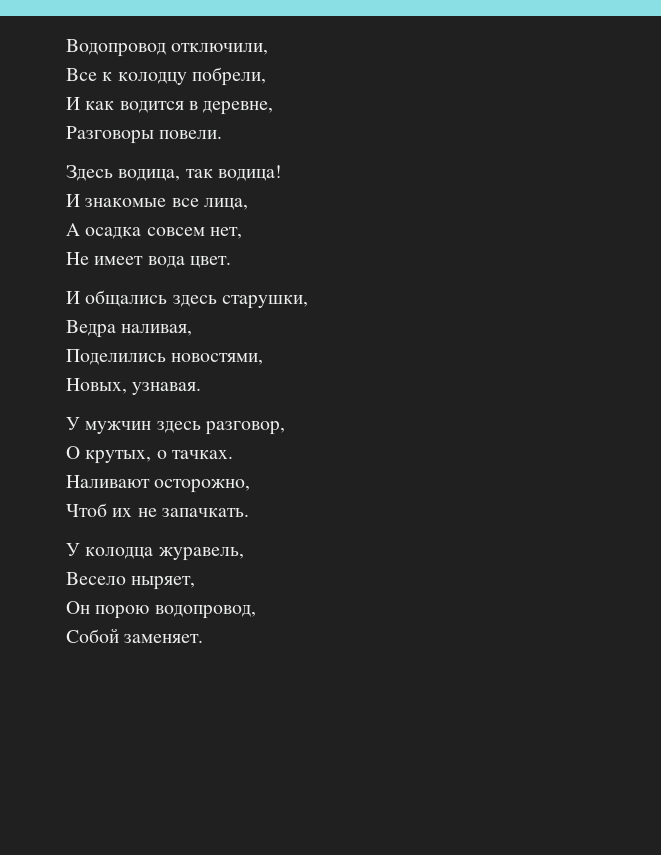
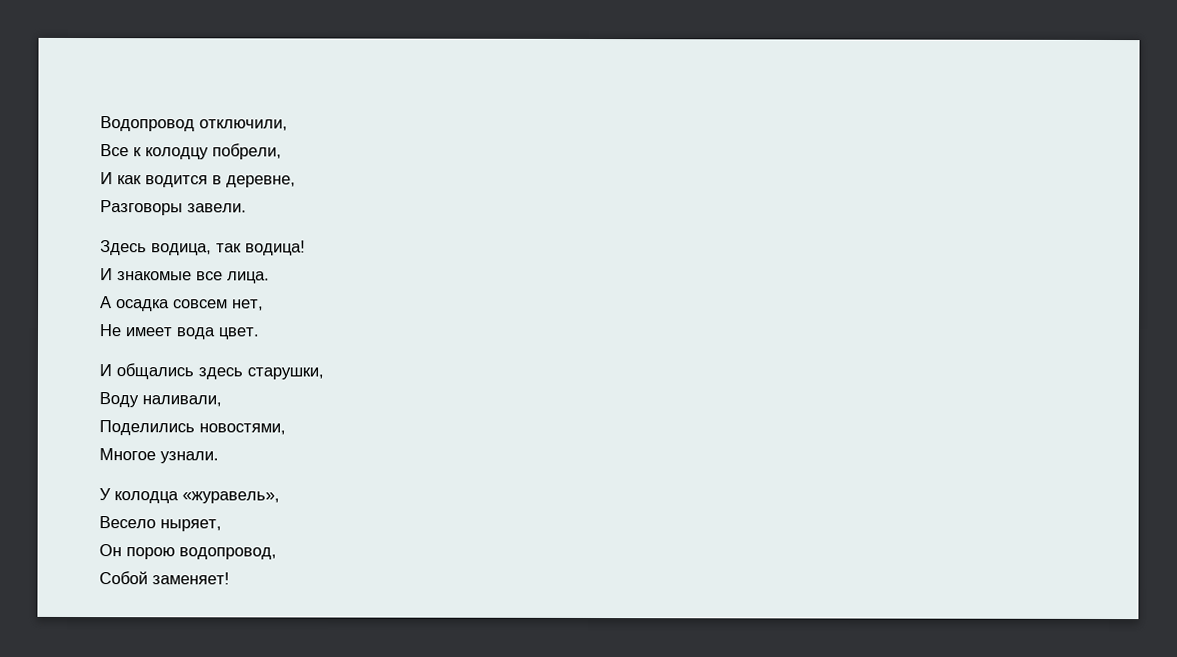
[159,130,223,139] повели. -> [187,203,247,213] завели.
[203,198,248,210] лица, -> [227,271,270,284] лица.
[66,320,193,338] Ведра наливая, -> [99,392,222,408] Воду наливали,
[66,378,202,395] [66,417,285,435] [66,446,233,464] [66,475,251,493] [66,503,249,517] Новых, узнавая. // У мужчин здесь разговор, // О крутых, о тачках. // Наливают осторожно, // Чтоб их не запачкать. -> [99,448,219,464] Многое узнали.
[158,547,244,561] журавель, -> [182,491,280,504] «журавель»,
[124,634,204,643] заменяет. -> [152,572,230,585] заменяет!

